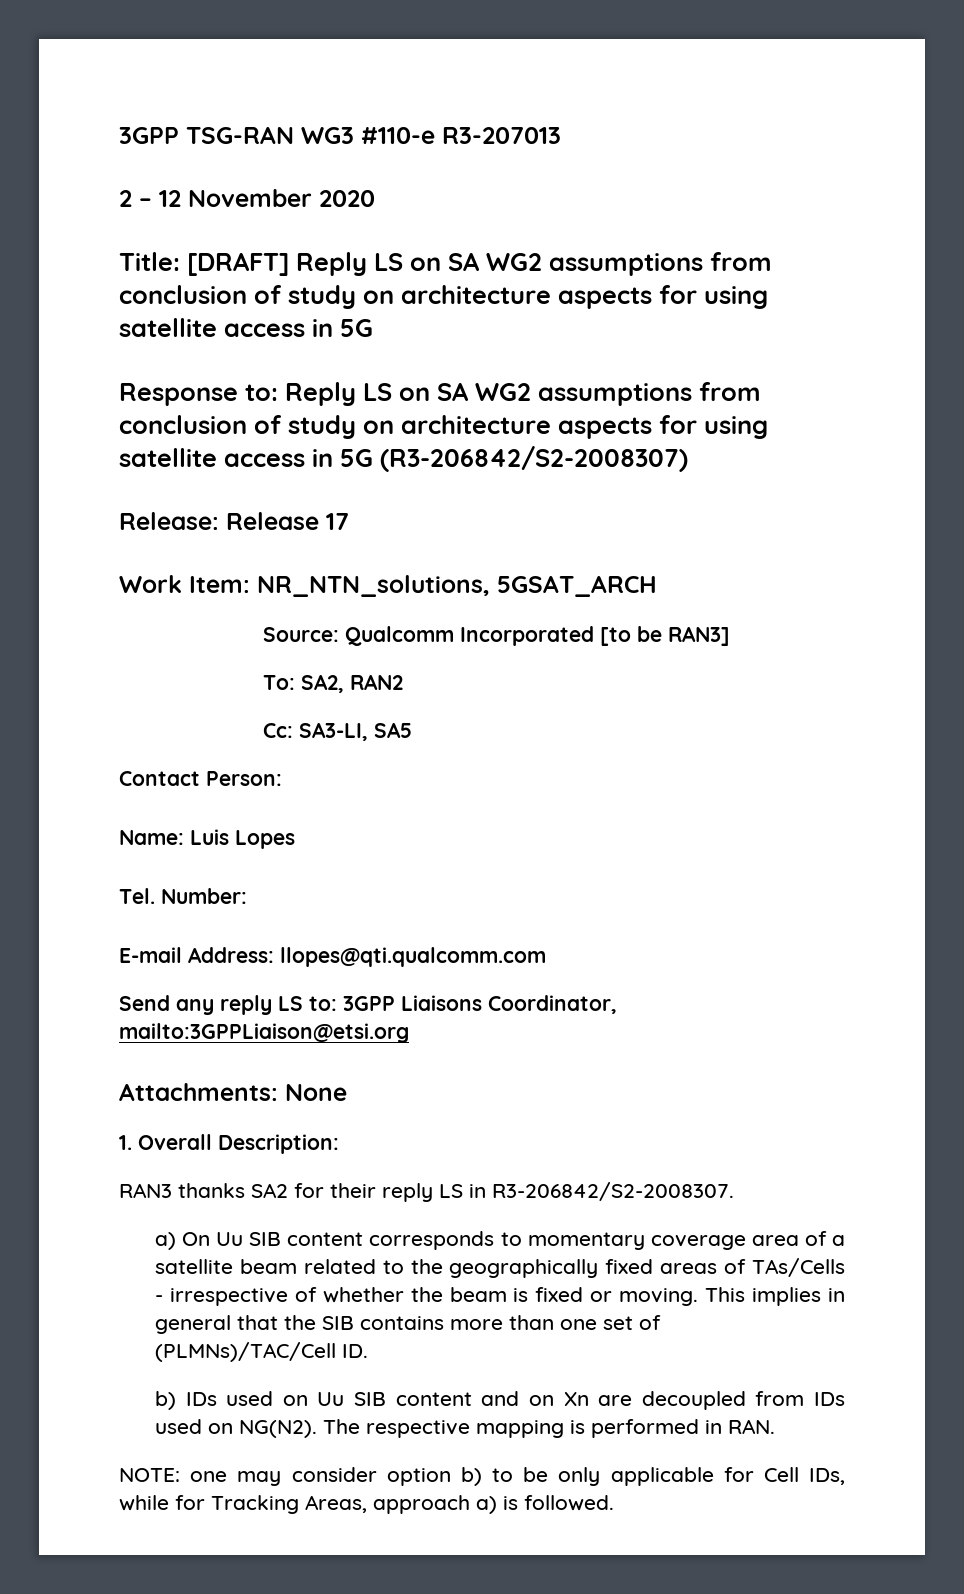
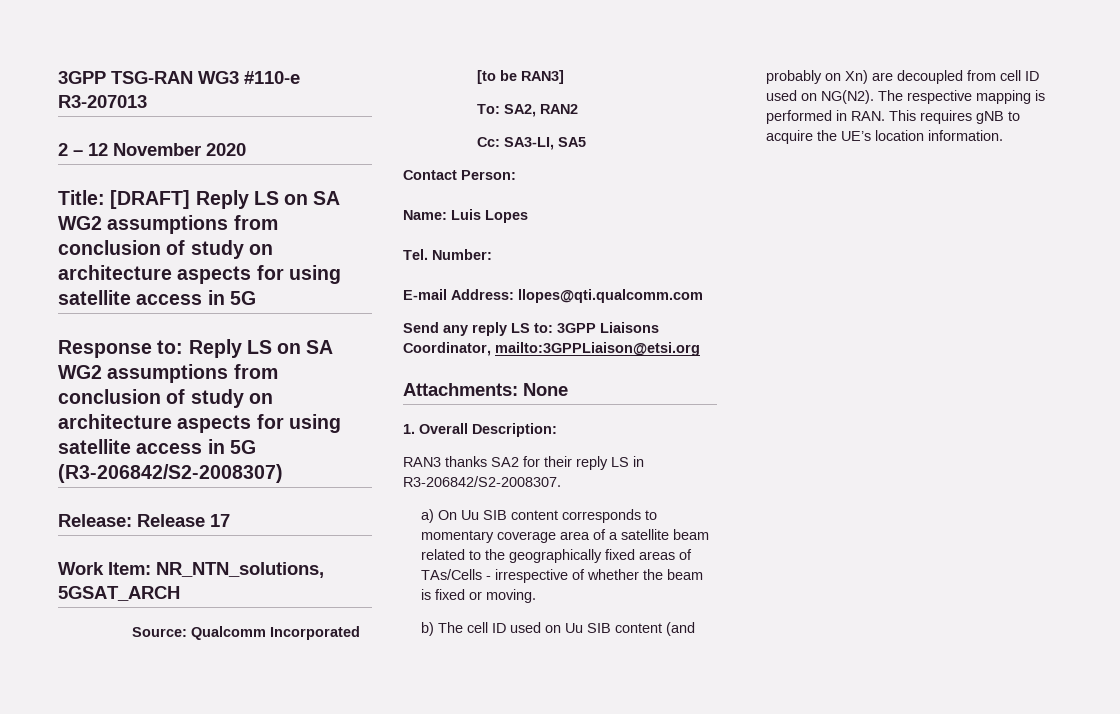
[705,1287,846,1306] [154,1315,661,1334] [154,1342,368,1362] [154,1391,217,1410] This implies in general that the SIB contains more than one set of (PLMNs)/TAC/Cell ID. // b) IDs -> [421,622,507,636] // b) The cell ID
[481,1391,589,1406] and on Xn -> [666,622,696,636] [766,70,869,84] (and probably on Xn)
[813,1392,845,1406] IDs -> [1000,70,1040,81] cell ID
[119,1467,845,1486] [119,1495,614,1514] // NOTE: one may consider option b) to be only applicable for Cell IDs, while for Tracking Areas, approach a) is followed. -> [889,110,1021,124] [766,130,1004,144] This requires gNB to acquire the UE’s location information.

